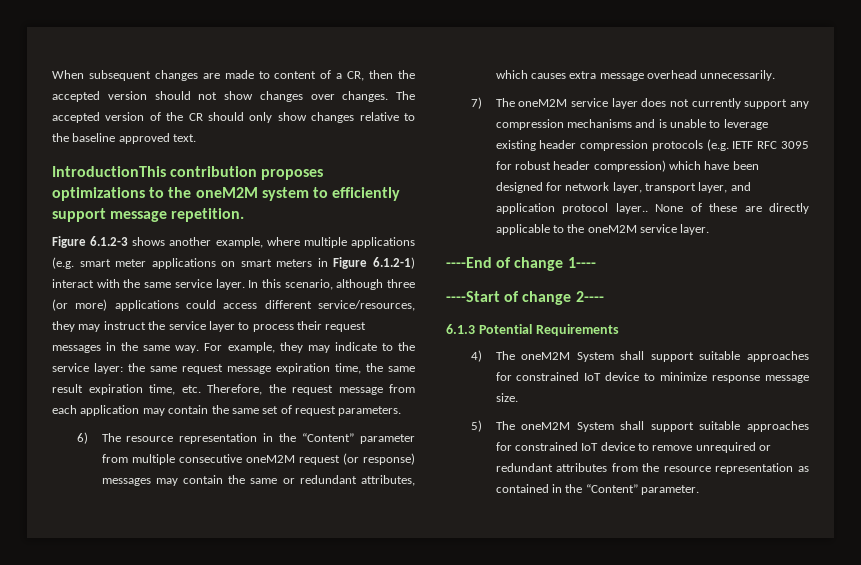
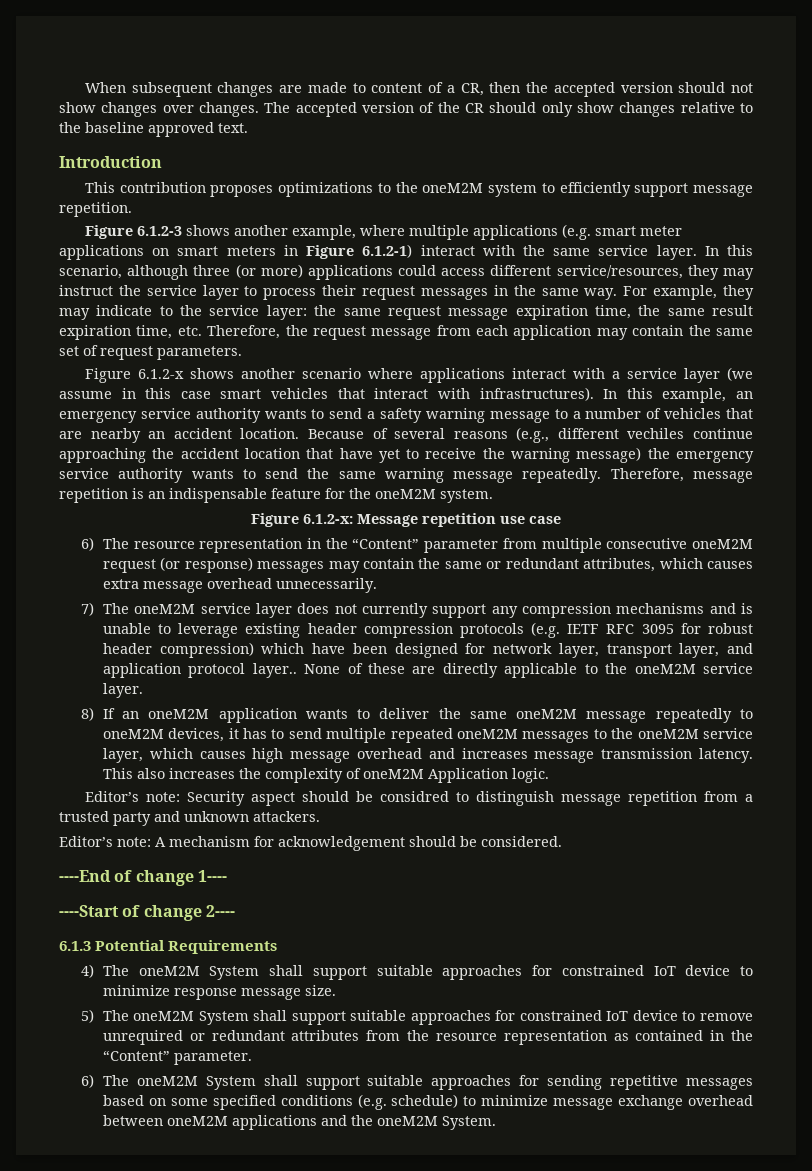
[52,166,166,177] IntroductionThis -> [59,156,162,168] [84,182,115,193] Introduction // This
(402, 411) none -> [84,367,753,383] [59,387,754,403] [59,408,754,423] [59,427,753,443] [59,447,754,463] [59,468,753,483] [59,488,493,503] [251,513,561,527] // Figure 6.1.2-x shows another scenario where applications interact with a service layer (we assume in this case smart vehicles that interact with infrastructures). In this example, an emergency service authority wants to send a safety warning message to a number of vehicles that are nearby an accident location. Because of several reasons (e.g., different vechiles continue approaching the accident location that have yet to receive the warning message) the emergency service authority wants to send the same warning message repeatedly. Therefore, message repetition is an indispensable feature for the oneM2M system. // Figure 6.1.2-x: Message repetition use case
(710, 229) none -> [80,707,753,723] [102,728,753,743] [102,748,753,763] [102,768,549,783] [84,791,753,806] [59,811,320,826] [59,836,562,851] // 8) If an oneM2M application wants to deliver the same oneM2M message repeatedly to oneM2M devices, it has to send multiple repeated oneM2M messages to the oneM2M service layer, which causes high message overhead and increases message transmission latency. This also increases the complexity of oneM2M Application logic. // Editor’s note: Security aspect should be considred to distinguish message repetition from a trusted party and unknown attackers. // Editor’s note: A mechanism for acknowledgement should be considered.
(700, 490) none -> [80,1074,753,1090] [102,1094,753,1110] [102,1115,496,1130] // 6) The oneM2M System shall support suitable approaches for sending repetitive messages based on some specified conditions (e.g. schedule) to minimize message exchange overhead between oneM2M applications and the oneM2M System.

